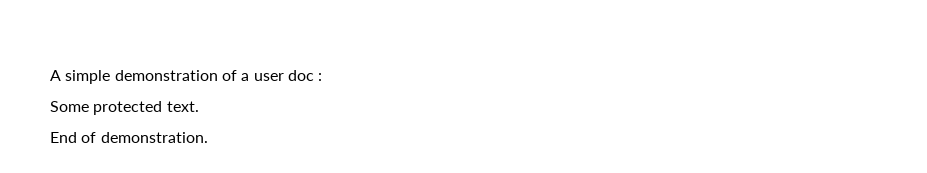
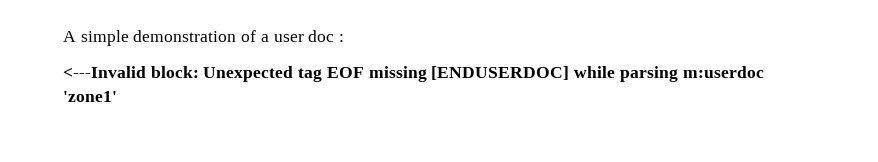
[50,101,199,115] [50,132,208,143] Some protected text. // End of demonstration. -> [63,66,764,82] [63,91,117,102] <---Invalid block: Unexpected tag EOF missing [ENDUSERDOC] while parsing m:userdoc 'zone1'

